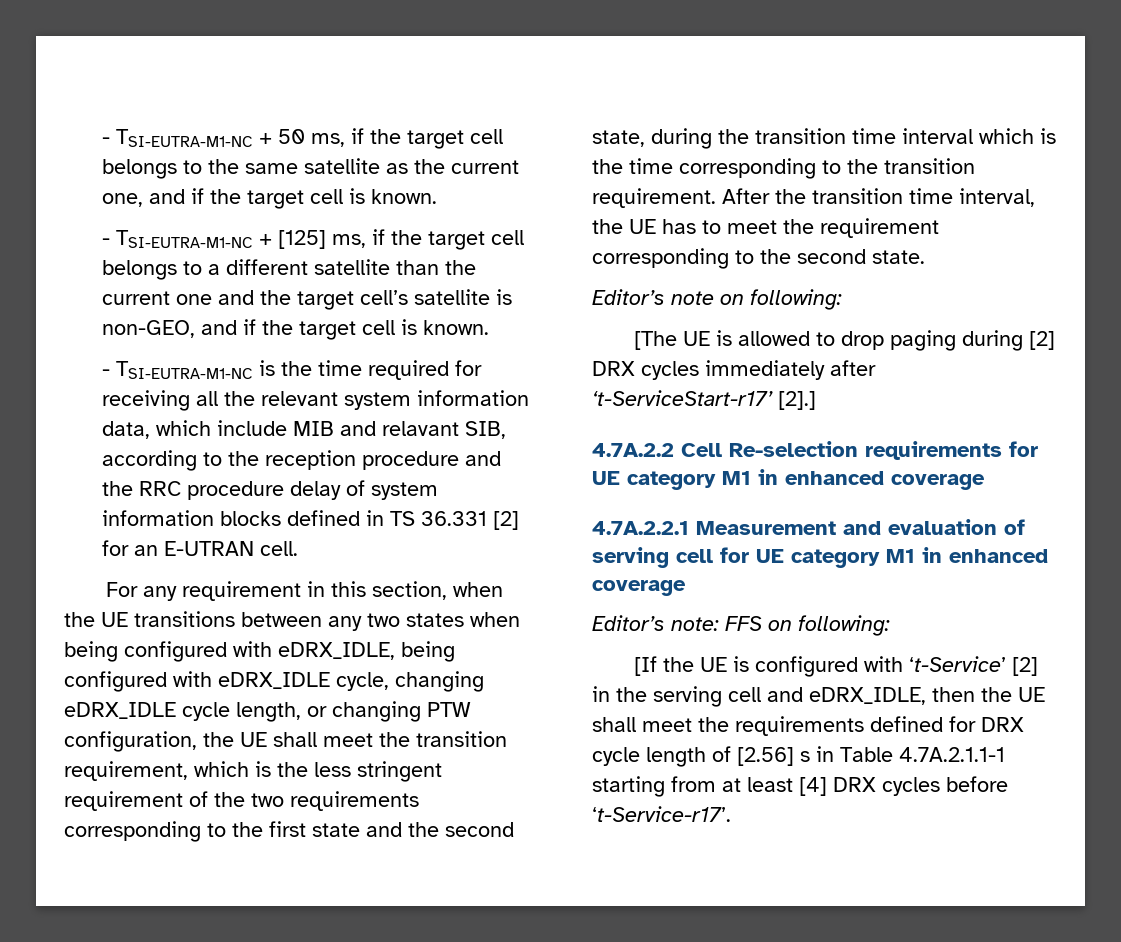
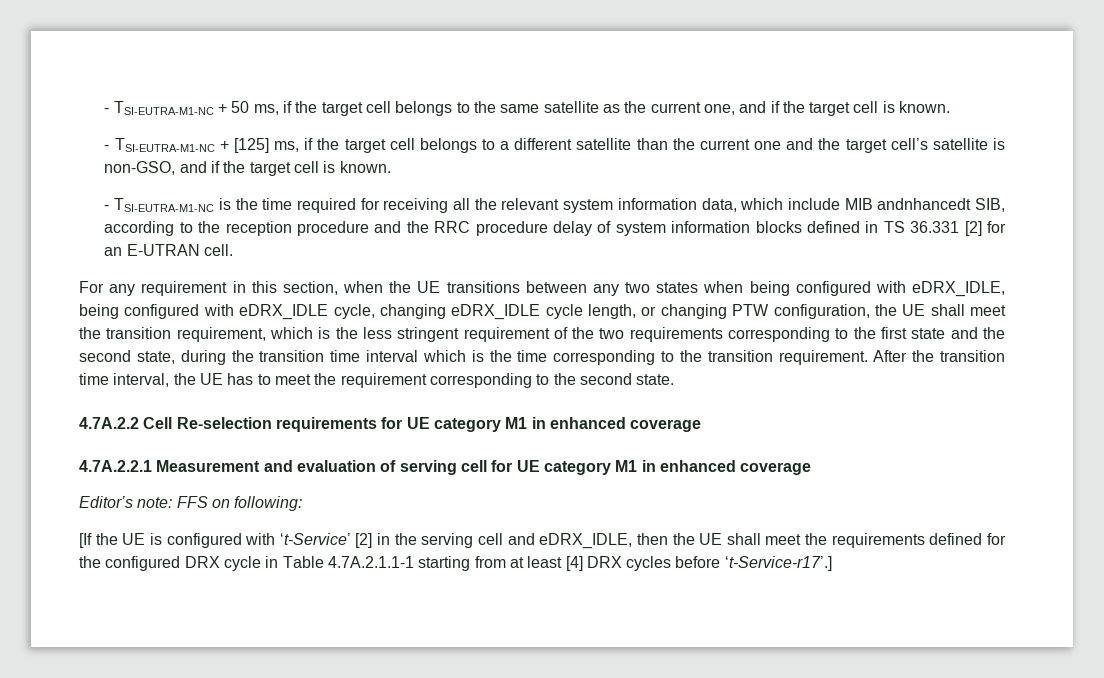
[101,320,195,338] non-GEO, -> [104,161,176,175] non-GSO,
[339,421,459,436] and relavant -> [877,198,972,210] andnhancedt
[592,289,842,310] [634,330,1056,351] [592,360,876,380] [592,390,816,410] // Editor’s note on following: // [The UE is allowed to drop paging during [2] DRX cycles immediately after ‘t-ServiceStart-r17’ [2].] -> (675, 379) none
[981,717,1024,732] [592,746,810,767] DRX cycle length of [2.56] s -> [79,556,261,571] the configured DRX cycle
[592,806,731,822] ‘t-Service-r17’. -> [724,556,832,571] ‘t-Service-r17’.]

